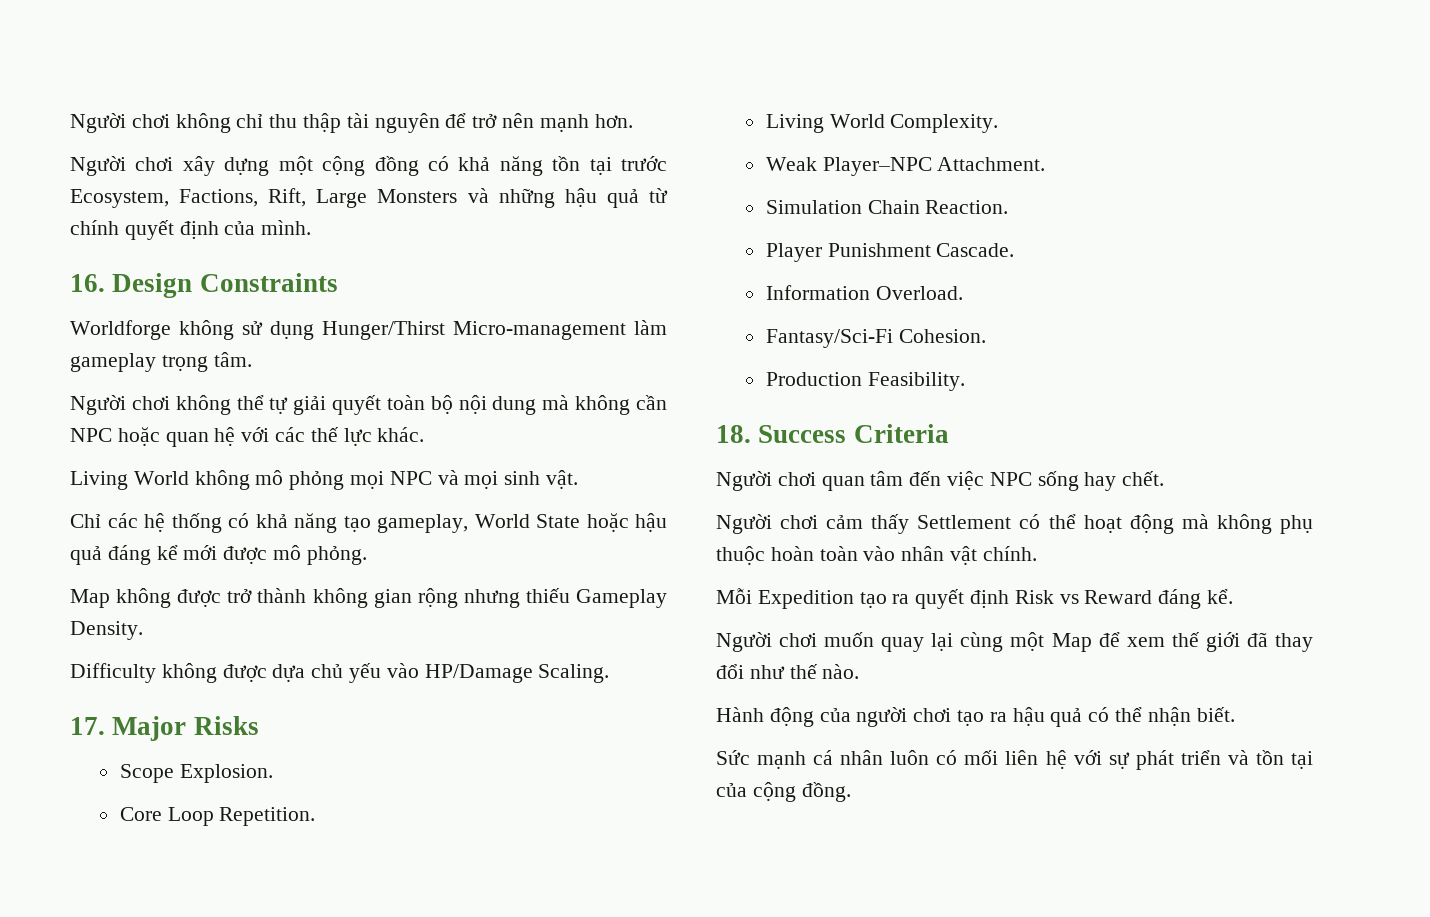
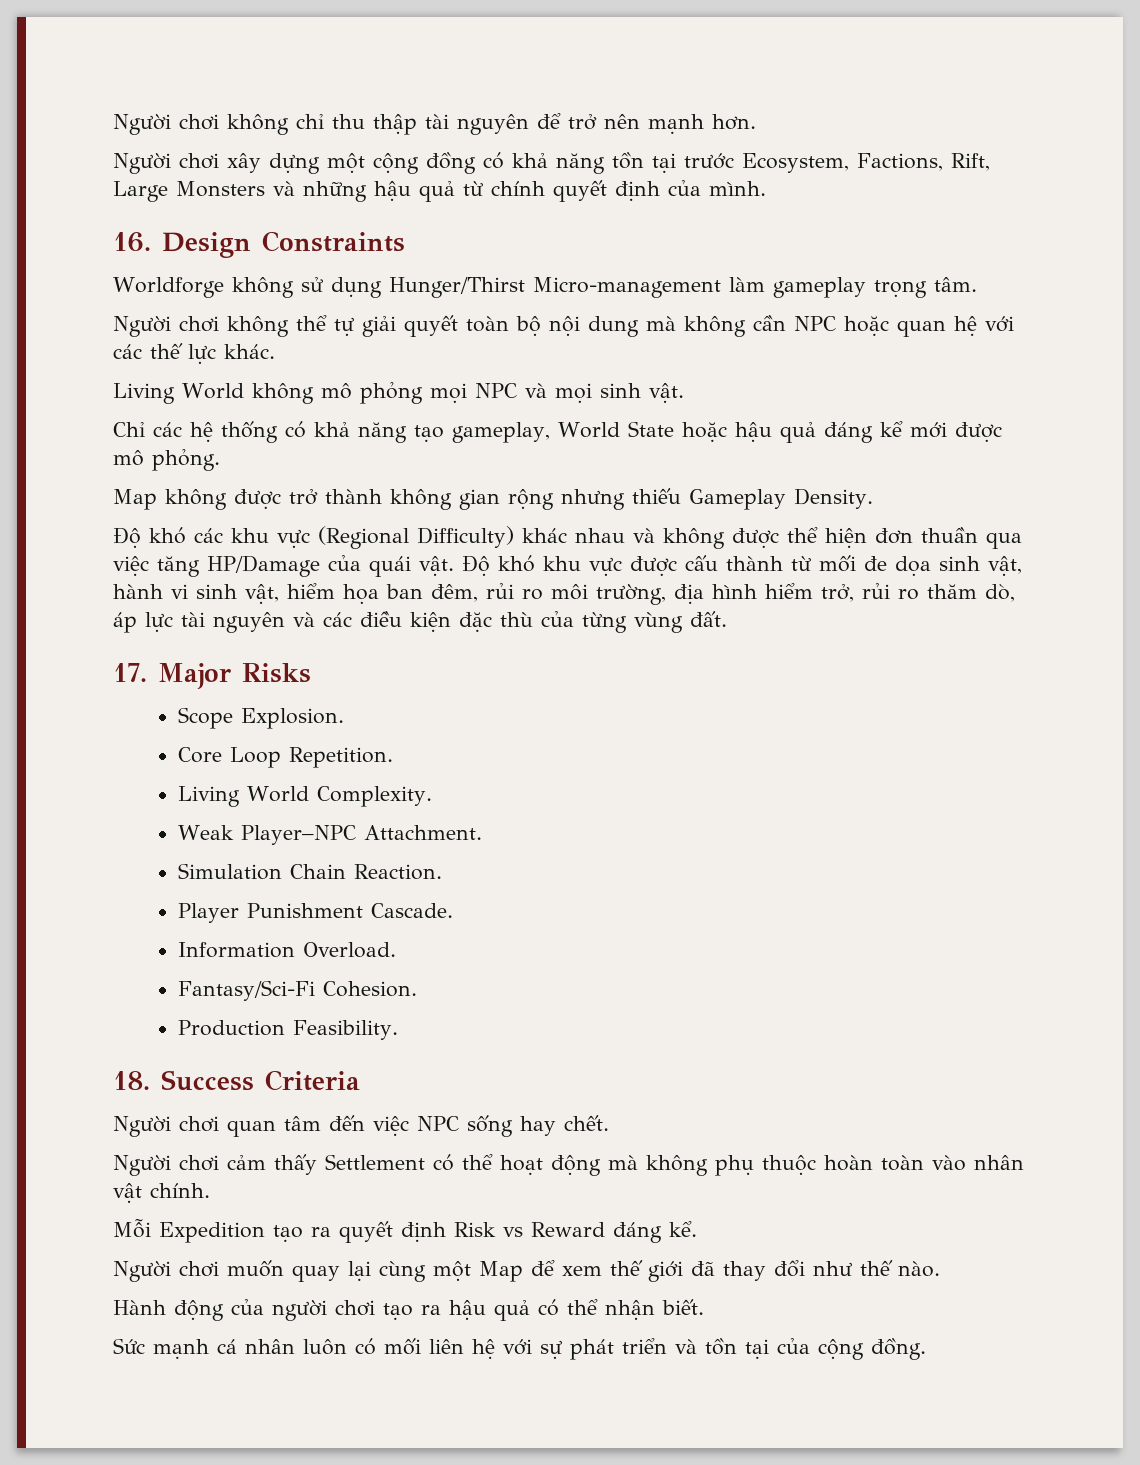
[70,663,610,683] Difficulty không được dựa chủ yếu vào HP/Damage Scaling. -> [113,526,1022,549] [113,555,1022,577] [113,583,1015,605] [113,611,727,633] Độ khó các khu vực (Regional Difficulty) khác nhau và không được thể hiện đơn thuần qua việc tăng HP/Damage của quái vật. Độ khó khu vực được cấu thành từ mối đe dọa sinh vật, hành vi sinh vật, hiểm họa ban đêm, rủi ro môi trường, địa hình hiểm trở, rủi ro thăm dò, áp lực tài nguyên và các điều kiện đặc thù của từng vùng đất.

